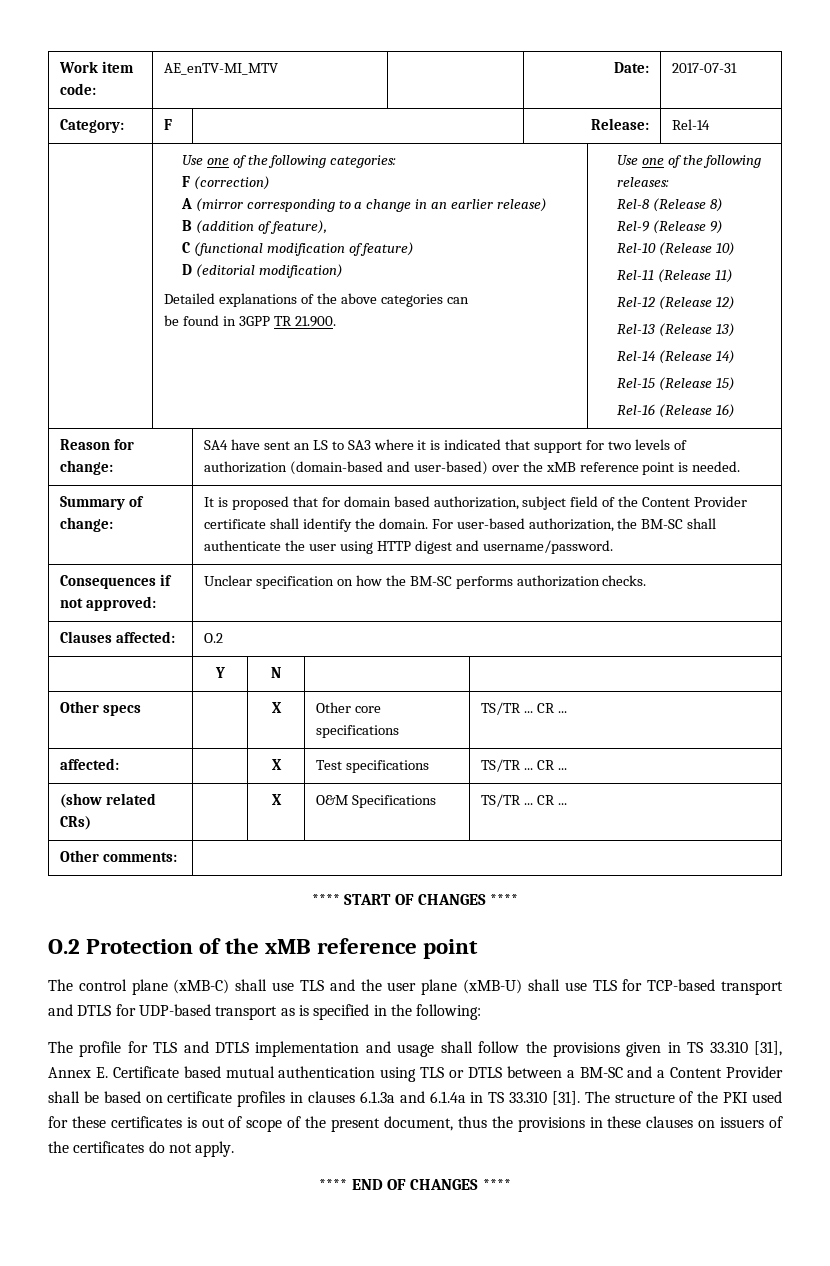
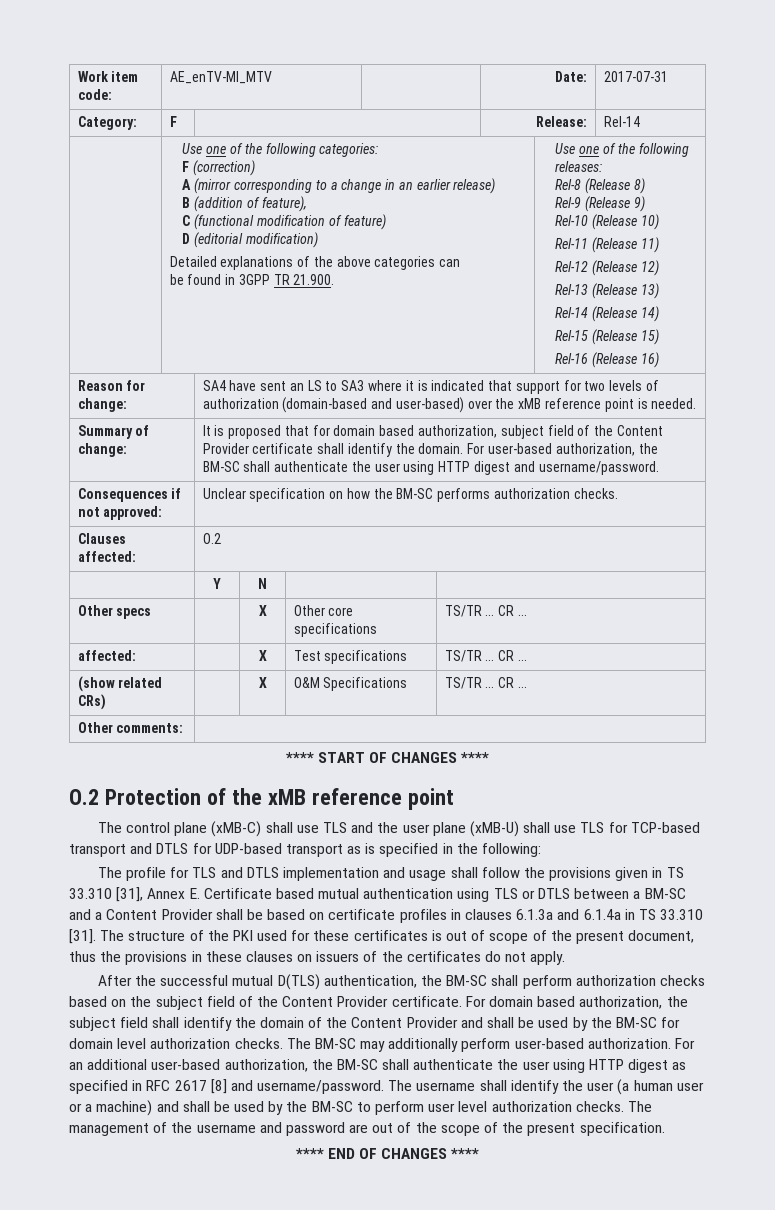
(235, 1149) none -> [97,974,705,990] [69,996,688,1010] [69,1017,681,1031] [69,1038,696,1052] [69,1059,687,1073] [69,1079,704,1095] [69,1100,652,1116] [69,1122,665,1136] // After the successful mutual D(TLS) authentication, the BM-SC shall perform authorization checks based on the subject field of the Content Provider certificate. For domain based authorization, the subject field shall identify the domain of the Content Provider and shall be used by the BM-SC for domain level authorization checks. The BM-SC may additionally perform user-based authorization. For an additional user-based authorization, the BM-SC shall authenticate the user using HTTP digest as specified in RFC 2617 [8] and username/password. The username shall identify the user (a human user or a machine) and shall be used by the BM-SC to perform user level authorization checks. The management of the username and password are out of the scope of the present specification.

